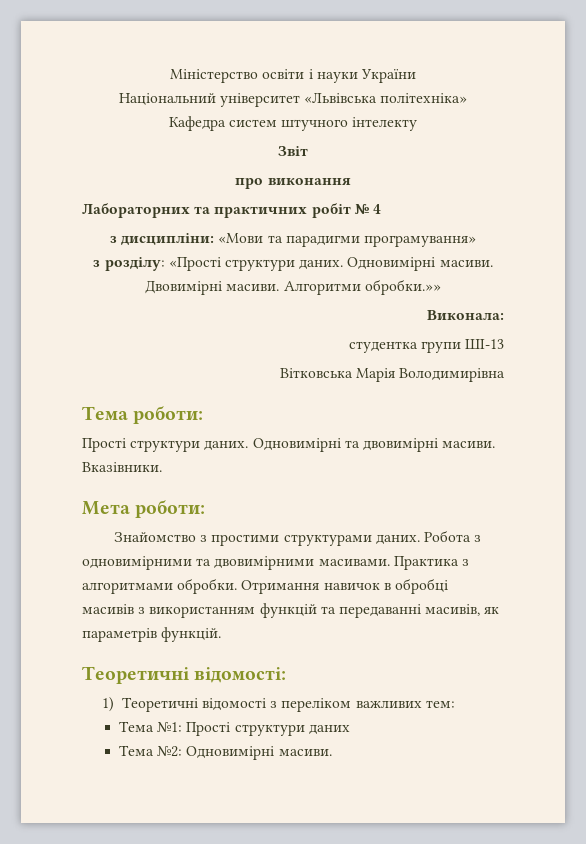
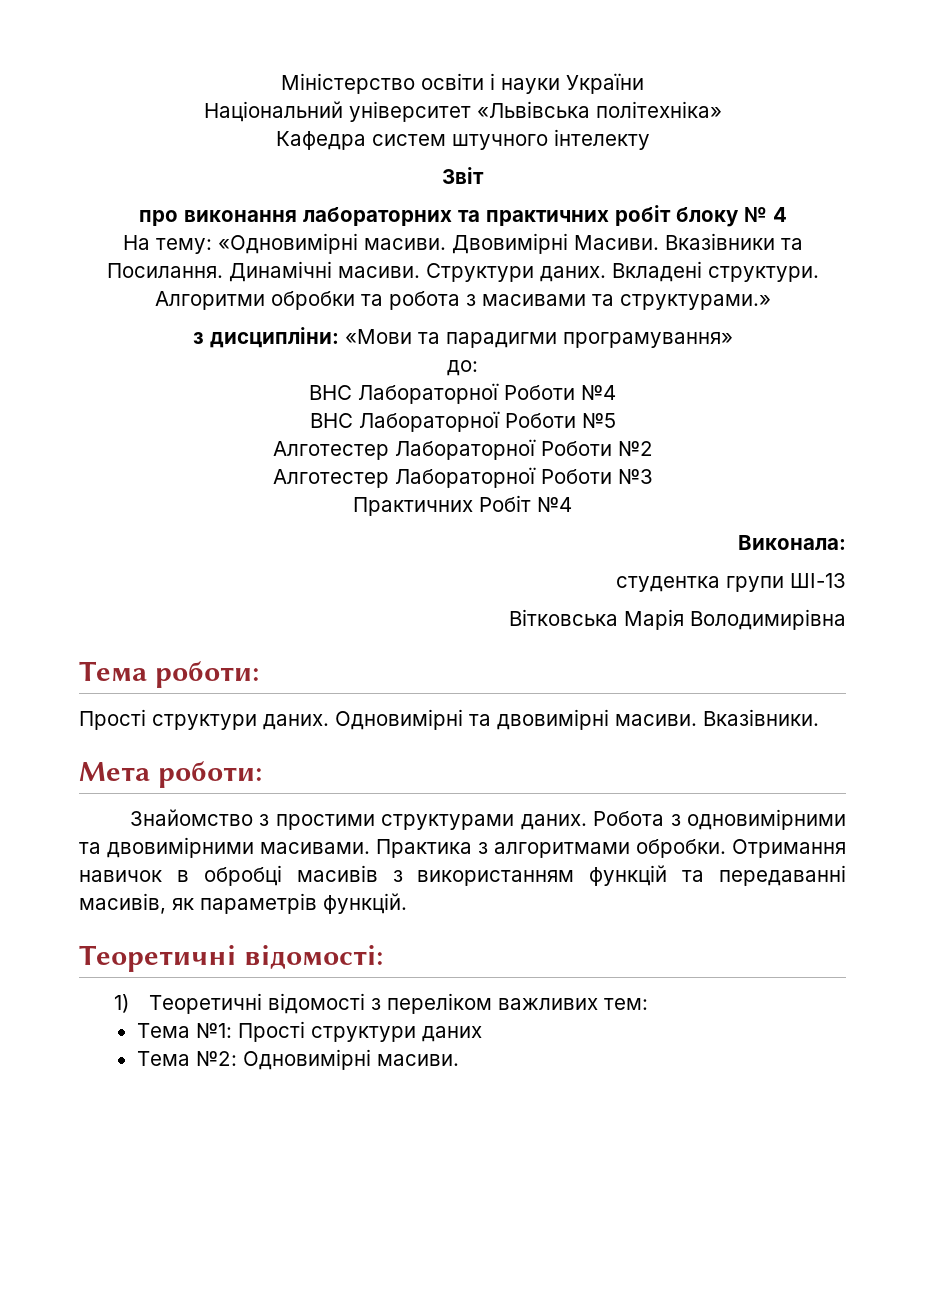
[82,203,190,218] // Лабораторних -> [302,207,452,226] лабораторних
(351, 210) none -> [675,207,739,227] блоку
(381, 209) none -> [122,233,803,254] [106,261,819,282] [154,291,771,310] // На тему: «Одновимірні масиви. Двовимірні Масиви. Вказівники та Посилання. Динамічні масиви. Структури даних. Вкладені структури. Алгоритми обробки та робота з масивами та структурами.»
[93,257,493,271] [145,279,441,295] з розділу: «Прості структури даних. Одновимірні масиви. Двовимірні масиви. Алгоритми обробки.»» -> [447,360,478,376] [309,383,616,404] [309,411,616,432] [272,439,653,460] [272,467,653,488] [353,495,572,516] до: // ВНС Лабораторної Роботи №4 // ВНС Лабораторної Роботи №5 // Алготестер Лабораторної Роботи №2 // Алготестер Лабораторної Роботи №3 // Практичних Робіт №4

